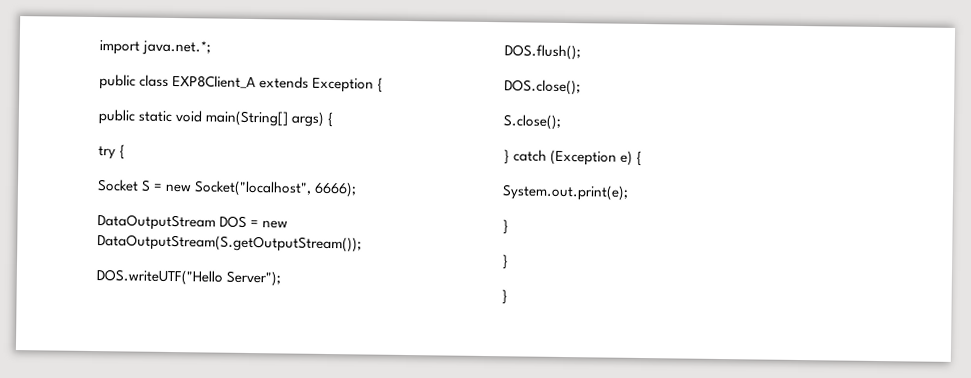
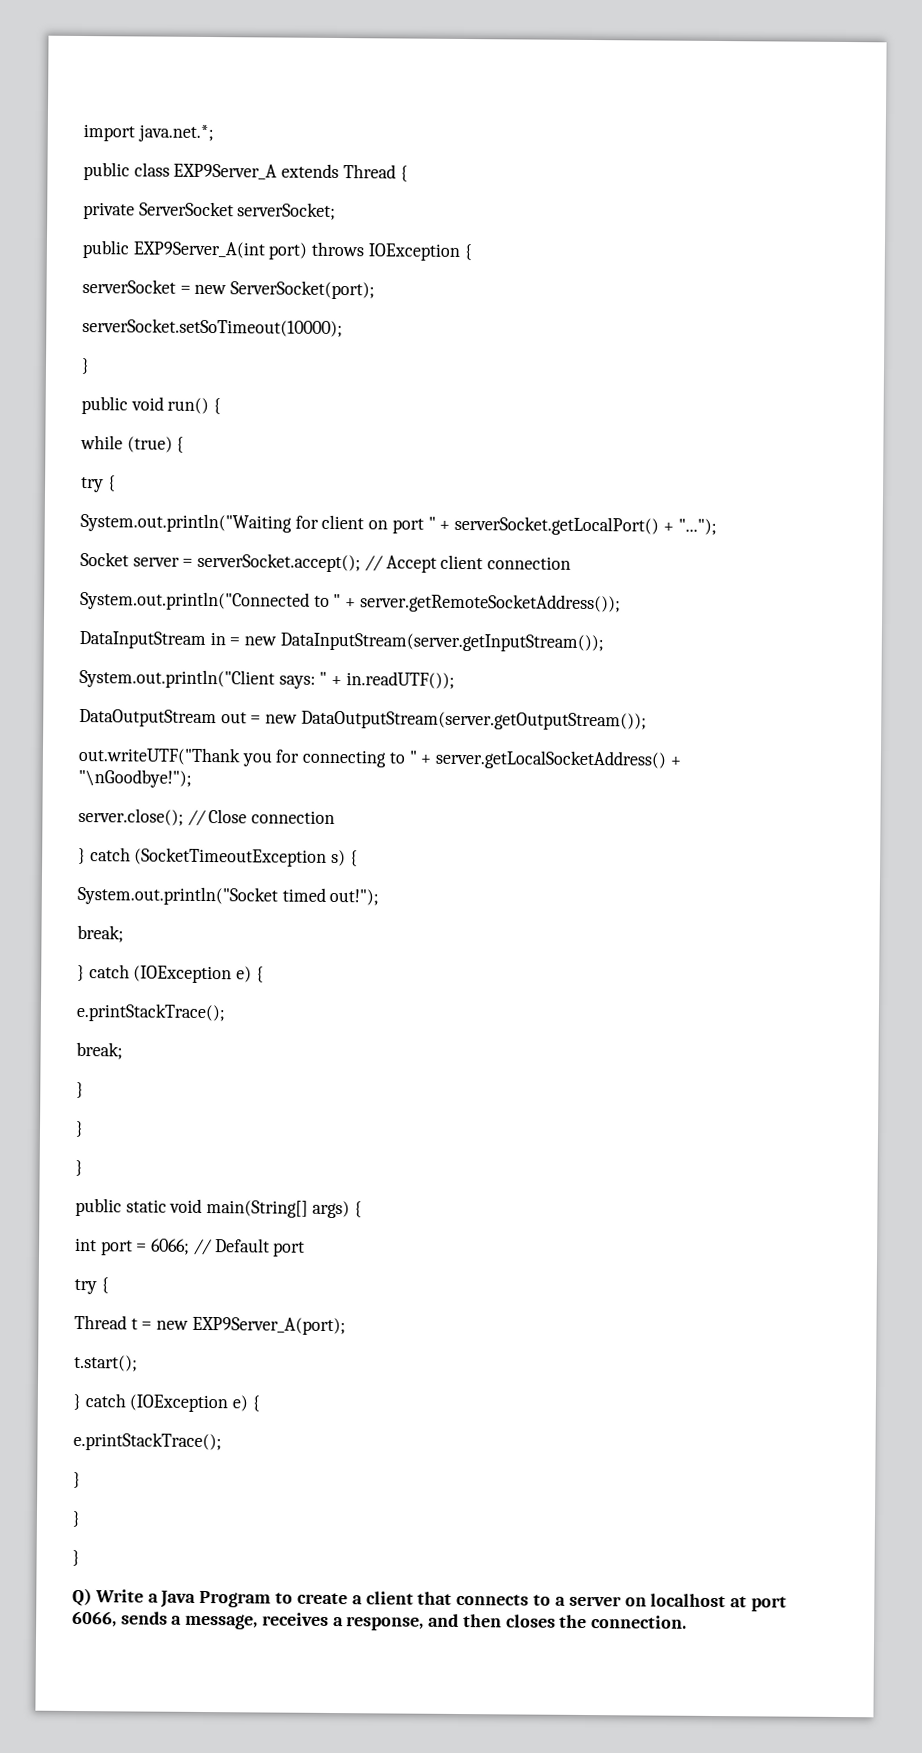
[172,75,384,93] EXP8Client_A extends Exception { -> [173,163,408,182] [83,201,337,220] [82,240,472,261] [82,279,376,300] [82,318,343,338] [81,358,90,375] [81,396,222,415] [80,434,185,453] [81,475,116,493] [80,513,717,536] [80,552,572,573] [80,591,621,614] [79,630,604,653] [79,668,455,689] [79,708,647,731] [78,746,681,770] [78,768,192,788] [78,807,336,826] [78,847,358,867] [77,885,380,906] [77,924,124,943] [77,964,264,984] [76,1002,225,1023] [76,1041,123,1060] [76,1081,84,1099] [75,1120,84,1138] [75,1159,83,1177] EXP9Server_A extends Thread { // private ServerSocket serverSocket; // public EXP9Server_A(int port) throws IOException { // serverSocket = new ServerSocket(port); // serverSocket.setSoTimeout(10000); // } // public void run() { // while (true) { // try { // System.out.println("Waiting for client on port " + serverSocket.getLocalPort() + "..."); // Socket server = serverSocket.accept(); // Accept client connection // System.out.println("Connected to " + server.getRemoteSocketAddress()); // DataInputStream in = new DataInputStream(server.getInputStream()); // System.out.println("Client says: " + in.readUTF()); // DataOutputStream out = new DataOutputStream(server.getOutputStream()); // out.writeUTF("Thank you for connecting to " + server.getLocalSocketAddress() + "\nGoodbye!"); // server.close(); // Close connection // } catch (SocketTimeoutException s) { // System.out.println("Socket timed out!"); // break; // } catch (IOException e) { // e.printStackTrace(); // break; // } // } // }
[98,144,126,160] [97,179,358,198] [97,214,289,231] [97,234,362,253] [96,269,282,287] [504,44,581,61] [504,79,581,96] [503,114,561,130] [503,149,643,166] [502,184,629,201] [502,219,509,235] [501,254,509,270] [501,289,508,305] try { // Socket S = new Socket("localhost", 6666); // DataOutputStream DOS = new DataOutputStream(S.getOutputStream()); // DOS.writeUTF("Hello Server"); // DOS.flush(); // DOS.close(); // S.close(); // } catch (Exception e) { // System.out.print(e); // } // } // } -> [75,1237,306,1257] [74,1277,109,1295] [74,1314,346,1336] [74,1354,138,1372] [73,1393,260,1413] [73,1431,222,1452] [73,1471,81,1489] [72,1510,81,1528] [72,1549,80,1567] [72,1587,788,1612] [72,1610,687,1631] int port = 6066; // Default port // try { // Thread t = new EXP9Server_A(port); // t.start(); // } catch (IOException e) { // e.printStackTrace(); // } // } // } // Q) Write a Java Program to create a client that connects to a server on localhost at port 6066, sends a message, receives a response, and then closes the connection.

